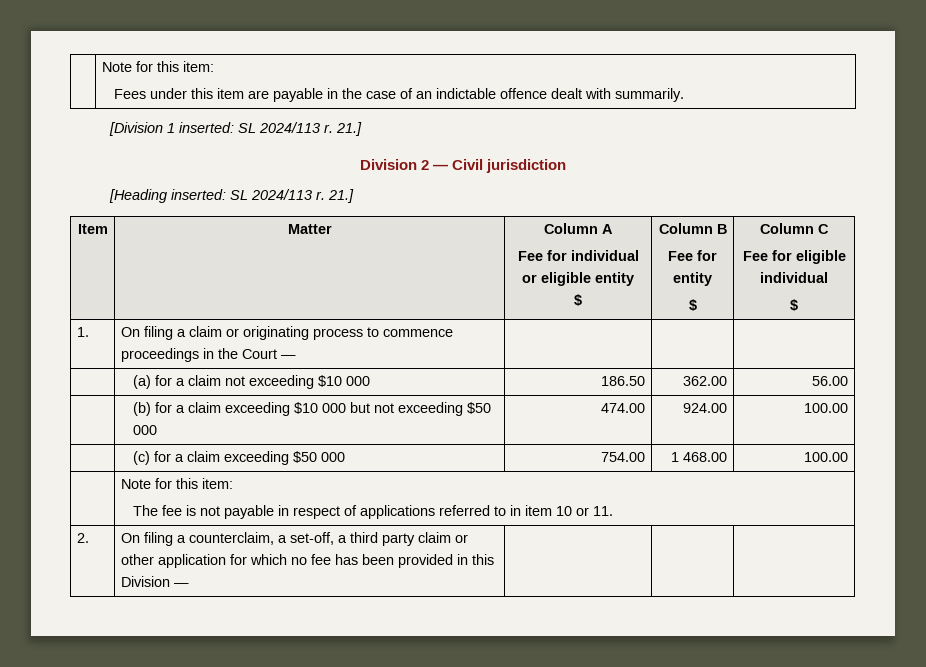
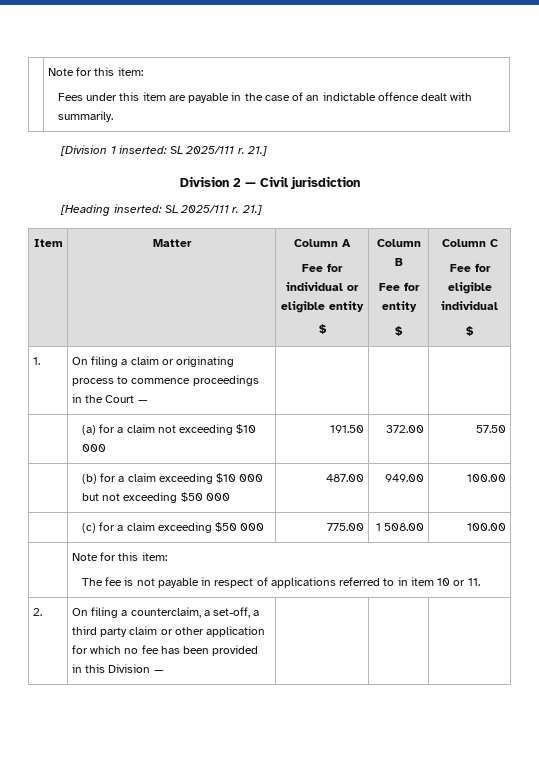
[258,122,320,133] 2024/113 -> [185,146,235,154] 2025/111
[250,189,312,200] 2024/113 -> [180,205,230,213] 2025/111
[601,376,646,386] [683,376,728,386] [812,376,849,386] 186.50 | 362.00 | 56.00 -> [330,425,365,433] [386,425,425,433] [476,425,507,433] 191.50 | 372.00 | 57.50
[601,403,646,413] [683,403,728,413] 474.00 | 924.00 -> [326,474,365,482] [385,474,425,482] 487.00 | 949.00
[601,452,646,462] [671,452,728,462] 754.00 | 1 468.00 -> [327,523,365,531] [375,523,425,531] 775.00 | 1 508.00

